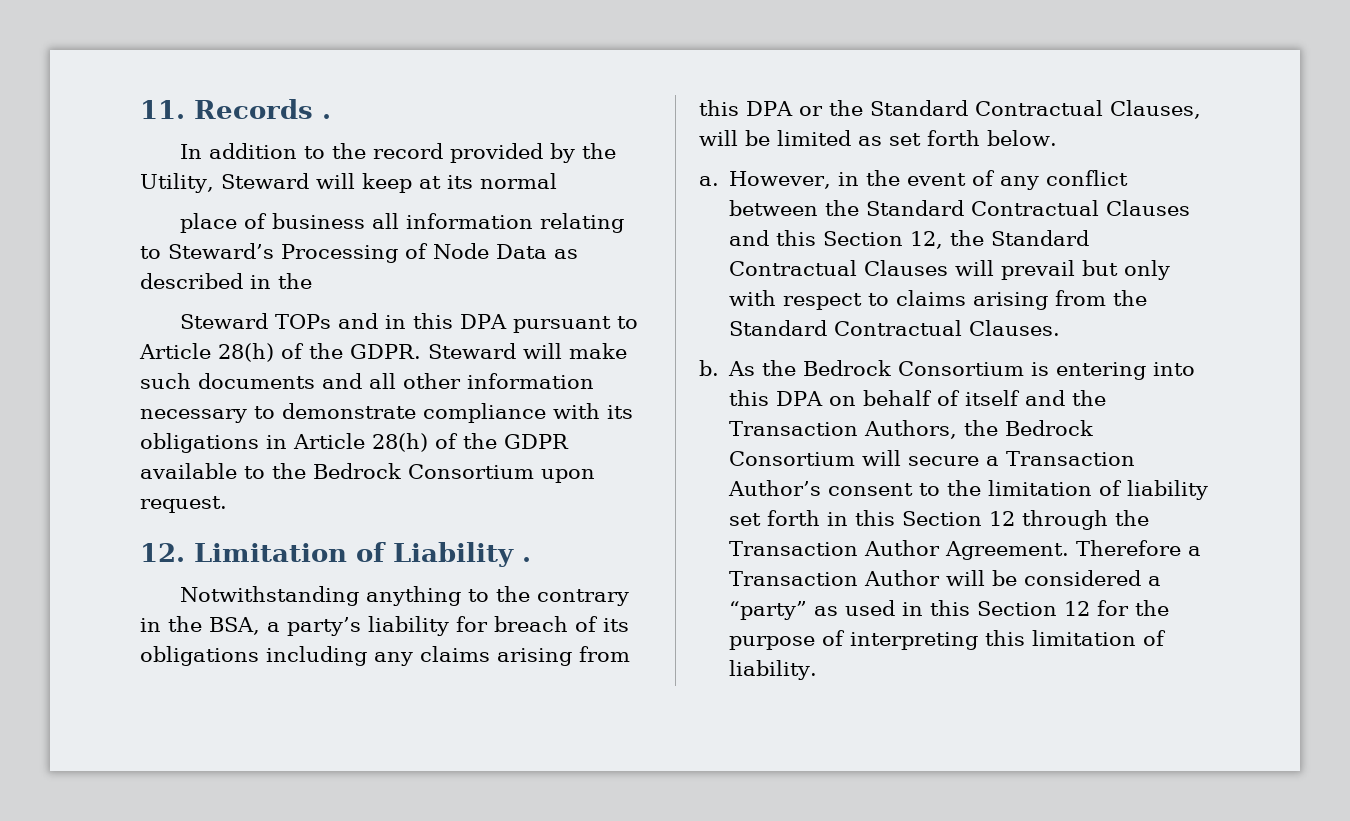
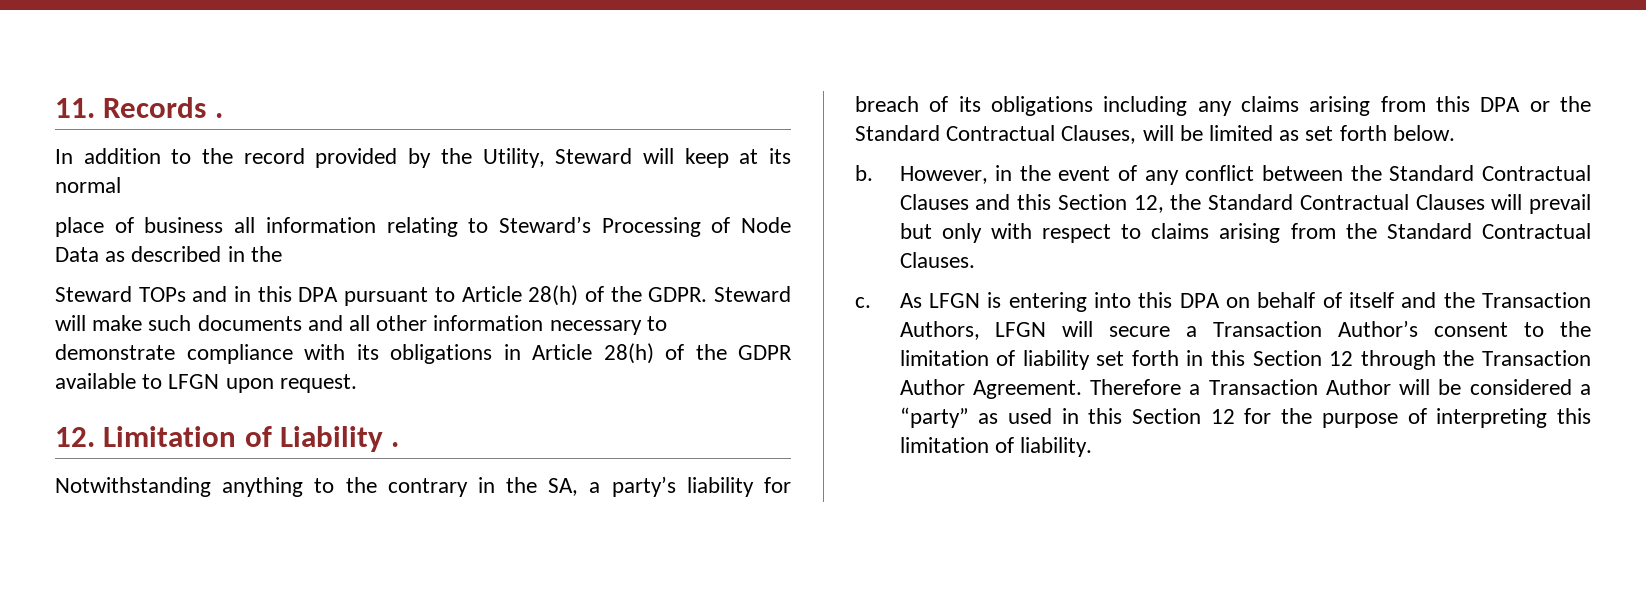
[272,463,534,479] the Bedrock Consortium -> [168,374,220,389] LFGN
[209,617,260,635] BSA, -> [548,478,579,496] SA,
[699,176,719,186] a. -> [855,165,873,181] b.
[699,360,1025,376] b. As the Bedrock Consortium -> [855,293,980,308] c. As LFGN
[964,420,1094,436] [729,451,856,466] the Bedrock Consortium -> [995,322,1047,337] LFGN

